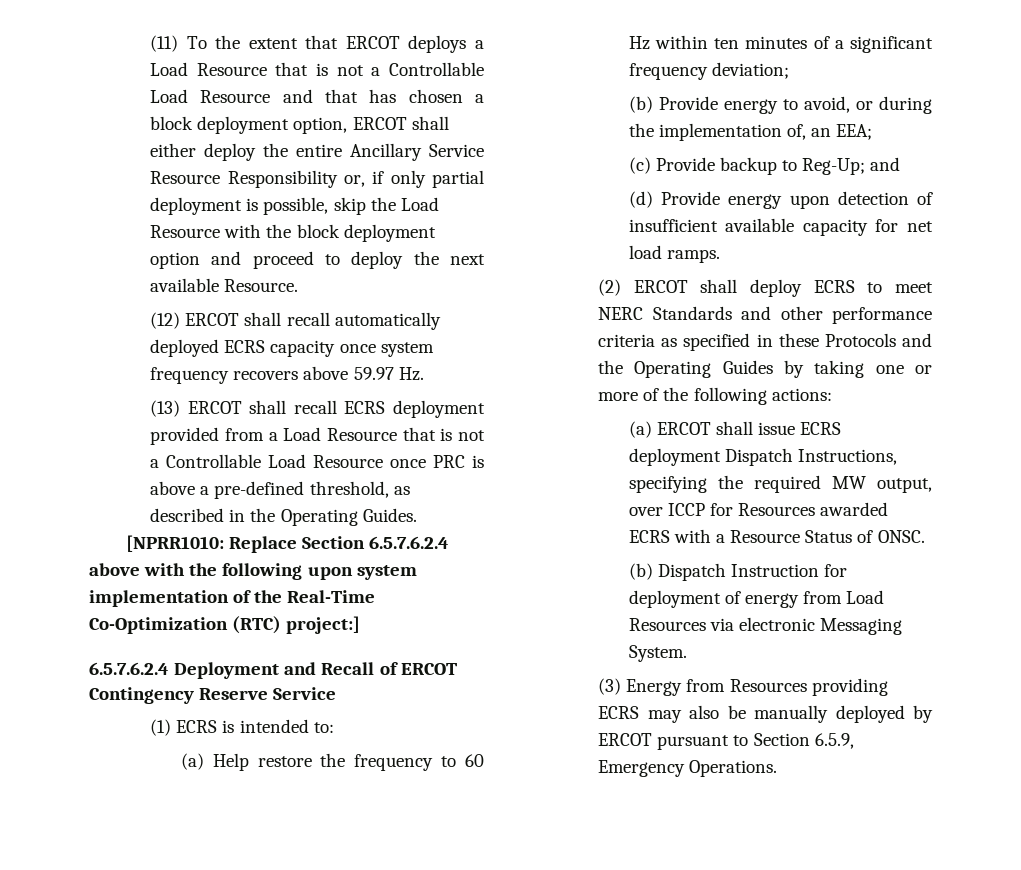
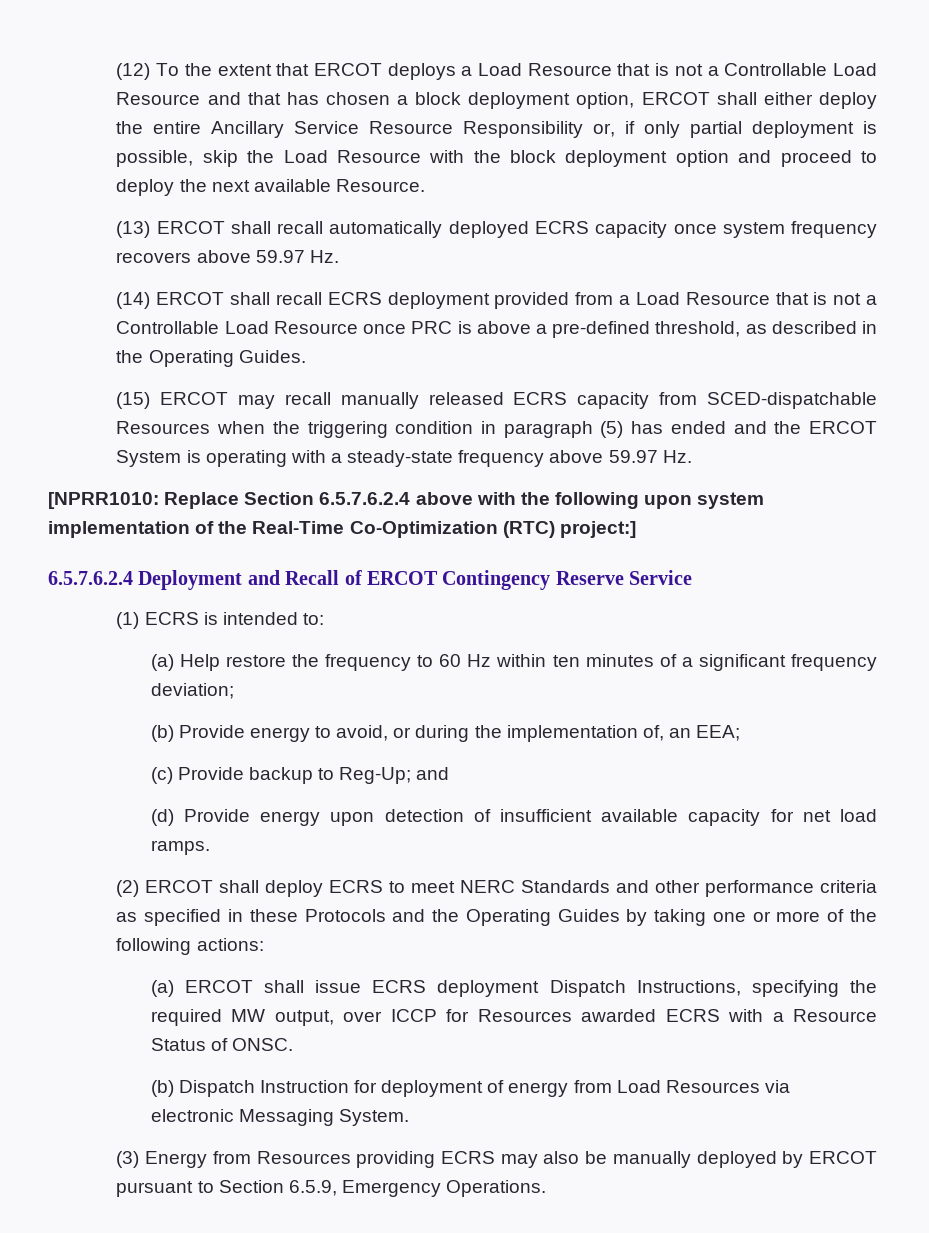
[150,35,179,52] (11) -> [116,63,151,80] (12)
[150,312,181,329] (12) -> [116,221,151,238] (13)
[150,400,181,417] (13) -> [116,292,151,309] (14)
(417, 515) none -> [116,392,878,409] [116,421,878,438] [116,450,692,467] // (15) ERCOT may recall manually released ECRS capacity from SCED-dispatchable Resources when the triggering condition in paragraph (5) has ended and the ERCOT System is operating with a steady-state frequency above 59.97 Hz.

